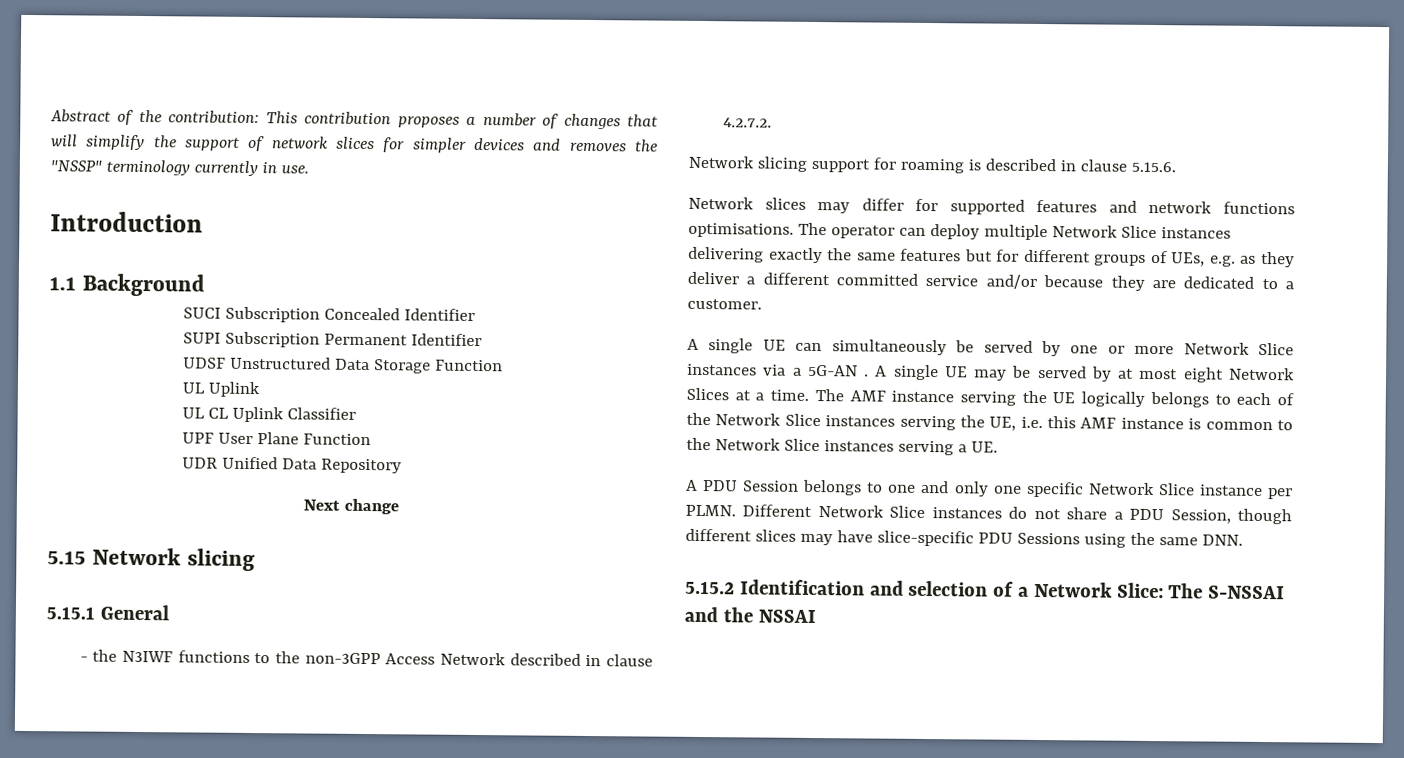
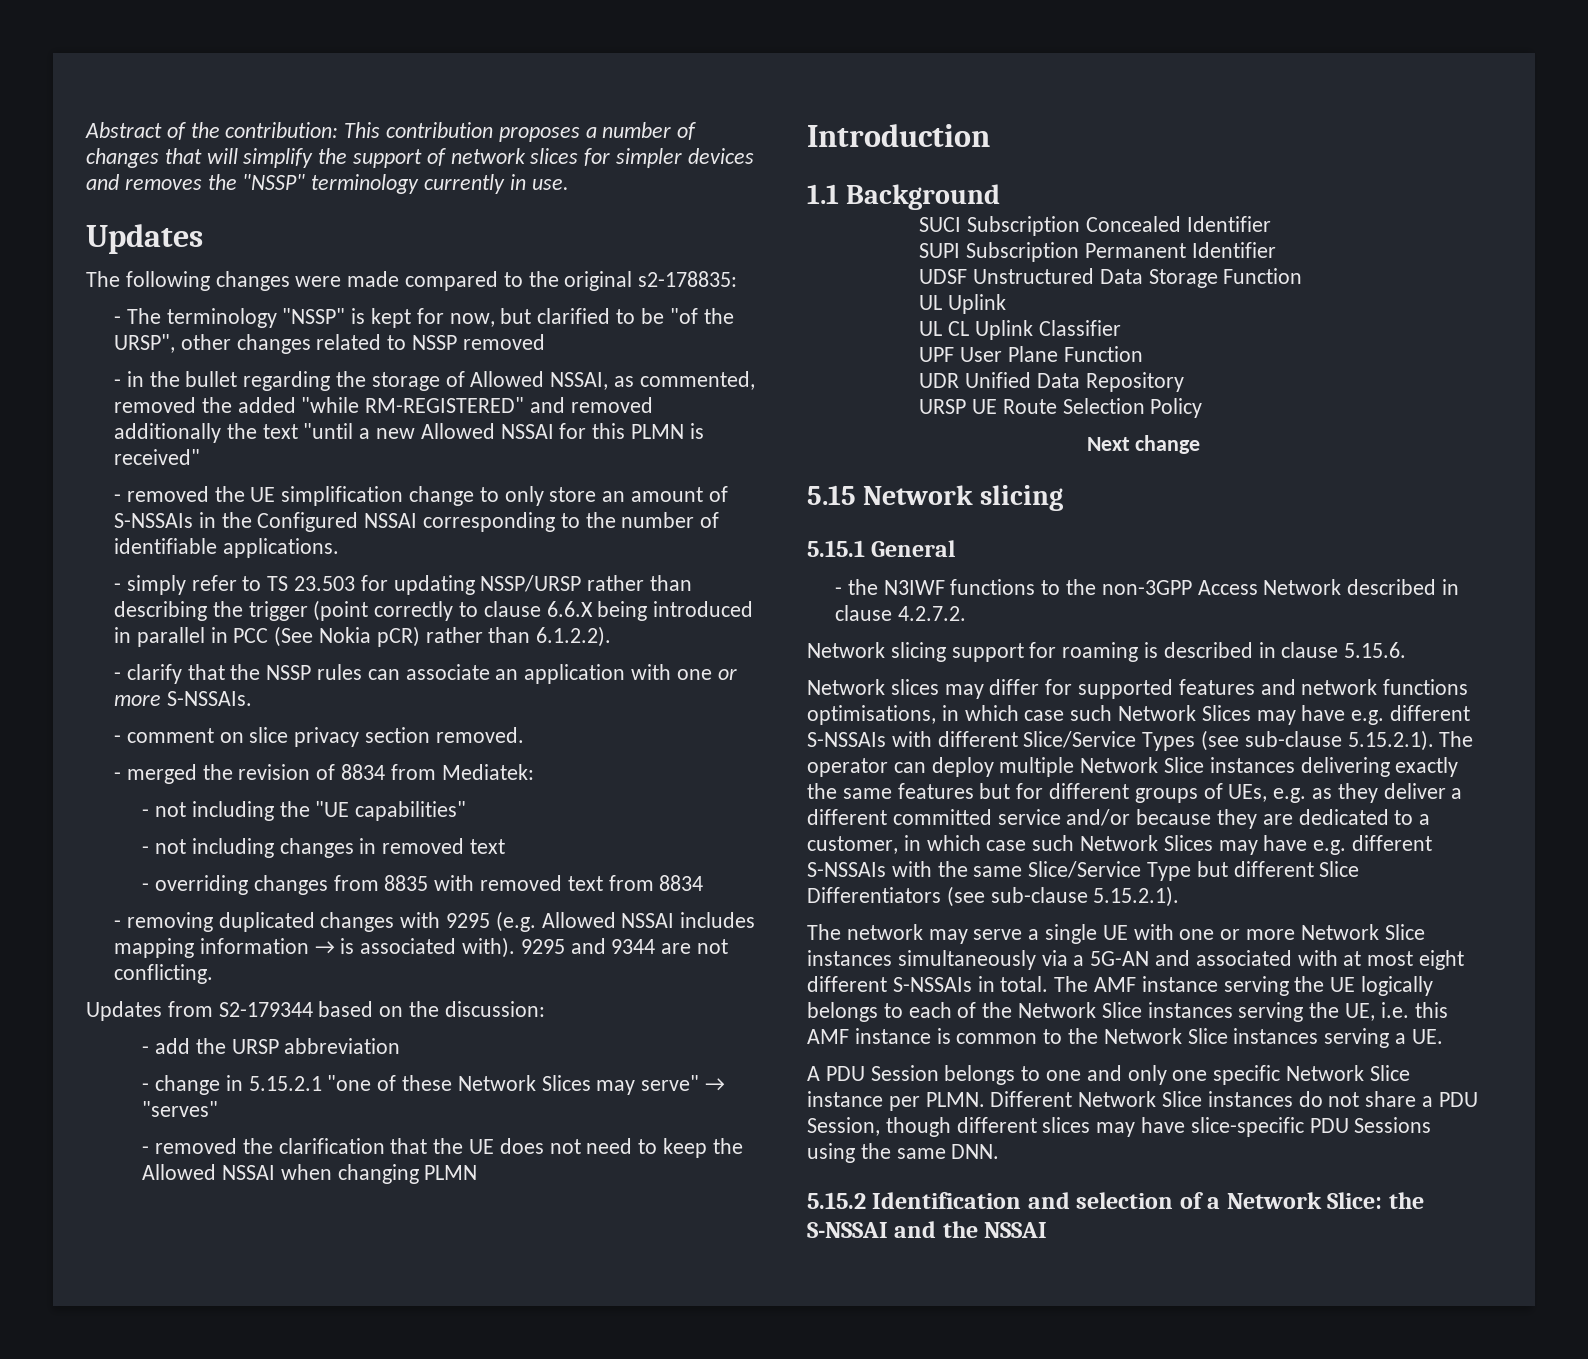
(309, 169) none -> [86,224,203,254] [86,271,738,291] [114,308,734,328] [114,334,545,354] [114,371,755,391] [114,397,653,413] [114,423,704,443] [114,449,201,465] [114,486,728,506] [114,512,720,532] [114,538,339,558] [114,575,693,595] [114,600,754,621] [114,626,612,647] [114,664,737,684] [114,691,252,706] [114,727,524,747] [114,764,534,784] [142,801,467,821] [142,838,505,858] [142,875,704,895] [114,911,756,932] [114,937,729,958] [114,964,214,984] [86,1001,545,1021] [142,1038,401,1054] [142,1075,725,1095] [142,1101,219,1117] [142,1138,743,1158] [142,1164,478,1184] // Updates // The following changes were made compared to the original s2-178835: // - The terminology "NSSP" is kept for now, but clarified to be "of the URSP", other changes related to NSSP removed // - in the bullet regarding the storage of Allowed NSSAI, as commented, removed the added "while RM-REGISTERED" and removed additionally the text "until a new Allowed NSSAI for this PLMN is received" // - removed the UE simplification change to only store an amount of S-NSSAIs in the Configured NSSAI corresponding to the number of identifiable applications. // - simply refer to TS 23.503 for updating NSSP/URSP rather than describing the trigger (point correctly to clause 6.6.X being introduced in parallel in PCC (See Nokia pCR) rather than 6.1.2.2). // - clarify that the NSSP rules can associate an application with one or more S-NSSAIs. // - comment on slice privacy section removed. // - merged the revision of 8834 from Mediatek: // - not including the "UE capabilities" // - not including changes in removed text // - overriding changes from 8835 with removed text from 8834 // - removing duplicated changes with 9295 (e.g. Allowed NSSAI includes mapping information → is associated with). 9295 and 9344 are not conflicting. // Updates from S2-179344 based on the discussion: // - add the URSP abbreviation // - change in 5.15.2.1 "one of these Network Slices may serve" → "serves" // - removed the clarification that the UE does not need to keep the Allowed NSSAI when changing PLMN
(403, 466) none -> [919,398,1203,418] // URSP UE Route Selection Policy
[688,222,794,238] optimisations. -> [807,705,1471,725] [807,730,1434,751] optimisations, in which case such Network Slices may have e.g. different S-NSSAIs with different Slice/Service Types (see sub-clause 5.15.2.1).
[687,298,762,310] [687,338,1061,357] customer. // A single UE can simultaneously be served by -> [807,835,1433,855] [807,861,1360,881] [807,886,1180,907] [807,924,1174,944] customer, in which case such Network Slices may have e.g. different S-NSSAIs with the same Slice/Service Type but different Slice Differentiators (see sub-clause 5.15.2.1). // The network may serve a single UE with
(757, 369) none -> [897,950,1036,970] simultaneously
[864,364,1295,383] [686,387,810,401] . A single UE may be served by at most eight Network Slices at a time. -> [1155,950,1465,970] [807,976,1049,992] and associated with at most eight different S-NSSAIs in total.
[1168,583,1204,599] The -> [1388,1192,1424,1209] the

